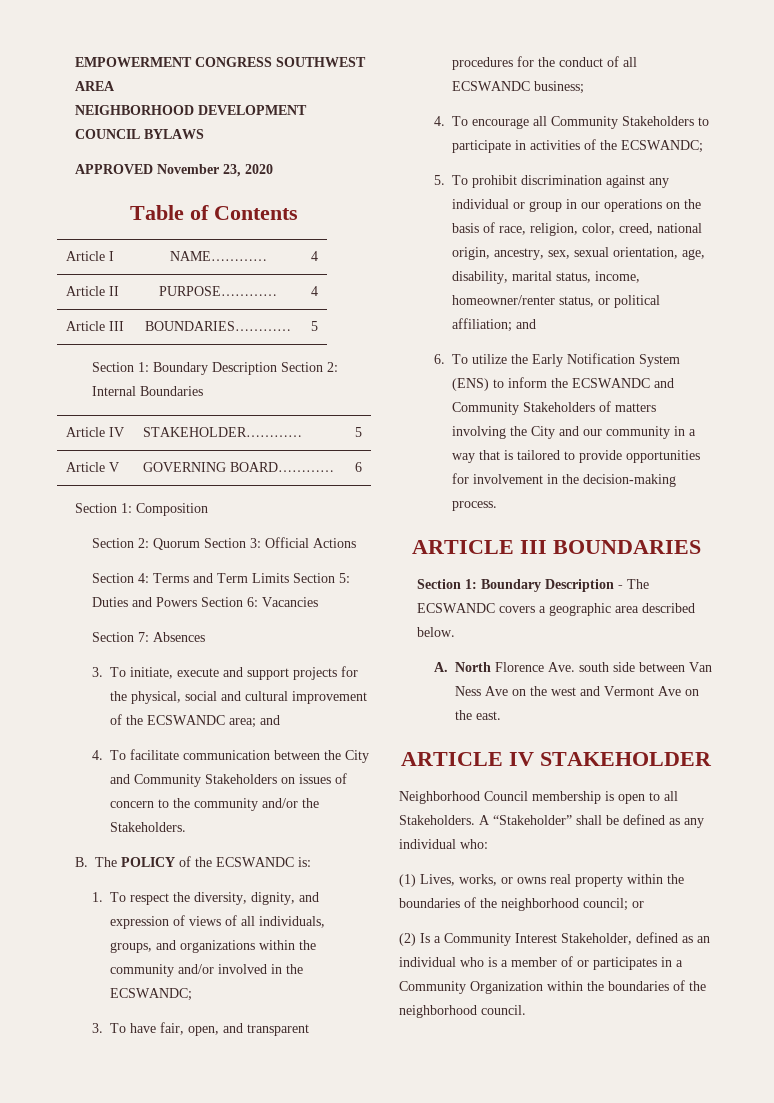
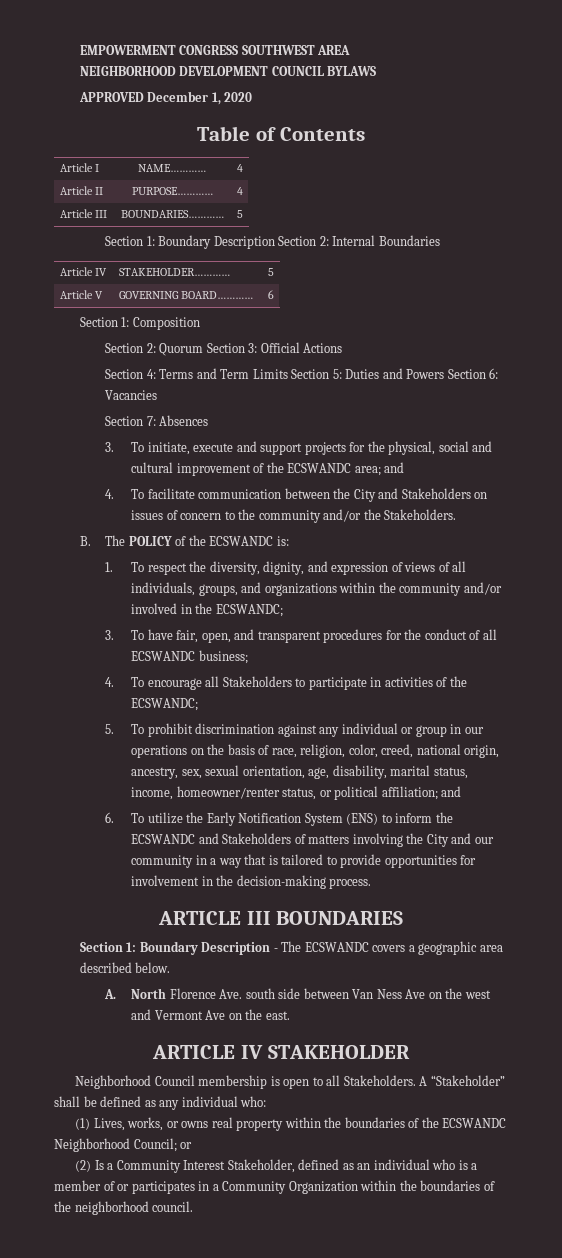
[156,164,241,177] November 23, -> [147,91,221,105] December 1,
[134,774,202,787] Community -> (399, 493) none
[551,116,619,129] Community -> (220, 681) none
[452,402,520,415] Community -> (219, 838) none
[501,898,628,911] neighborhood council; -> [442,1118,507,1128] [54,1138,177,1152] ECSWANDC Neighborhood Council;

